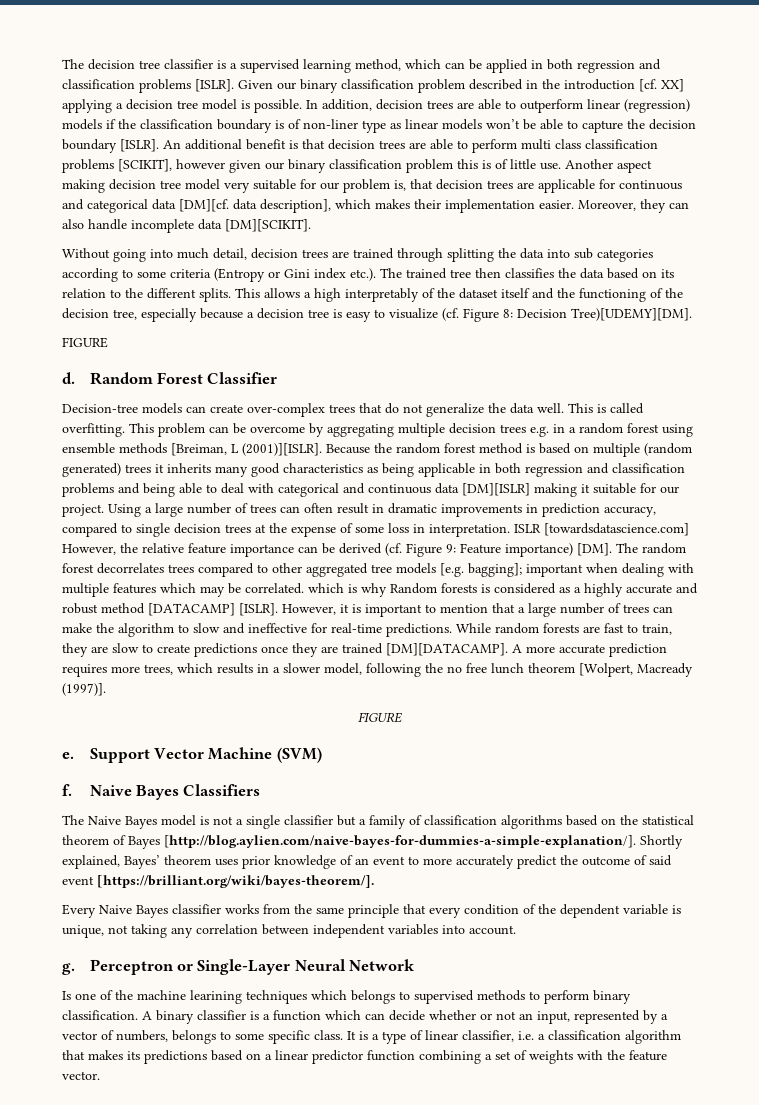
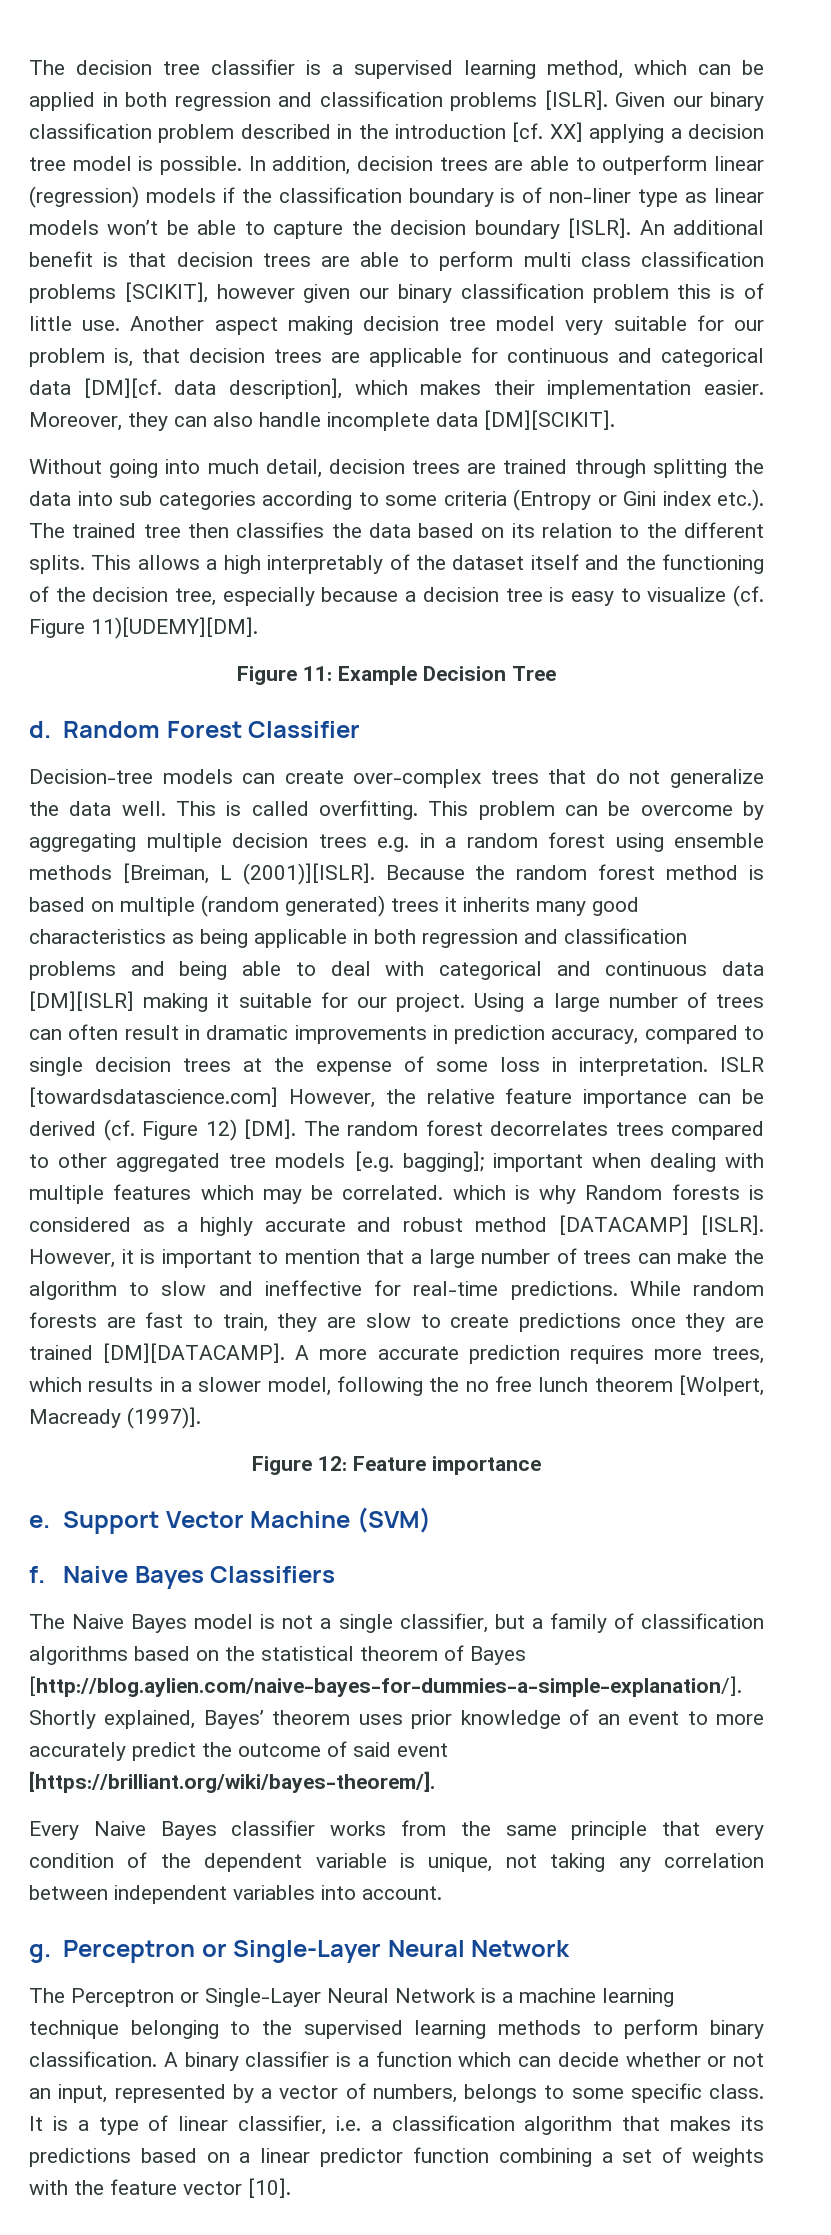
[503,308,692,321] [62,337,108,348] 8: Decision Tree)[UDEMY][DM]. // FIGURE -> [91,617,258,639] [237,666,556,685] 11)[UDEMY][DM]. // Figure 11: Example Decision Tree
[446,543,573,557] 9: Feature importance) -> [205,1119,237,1141] 12)
[358,712,402,723] FIGURE -> [252,1456,541,1475] Figure 12: Feature importance
[284,815,333,825] classifier -> [399,1613,488,1633] classifier,
[62,990,474,1004] Is one of the machine learining techniques which belongs to supervised -> [29,1988,674,2007] [29,2020,487,2039] The Perceptron or Single-Layer Neural Network is a machine learning technique belonging to the supervised learning
[62,1071,100,1080] vector. -> [183,2178,291,2198] vector [10].

